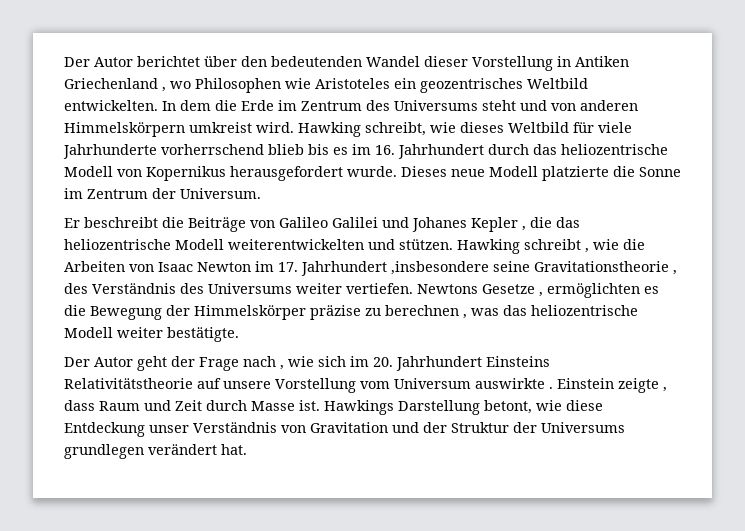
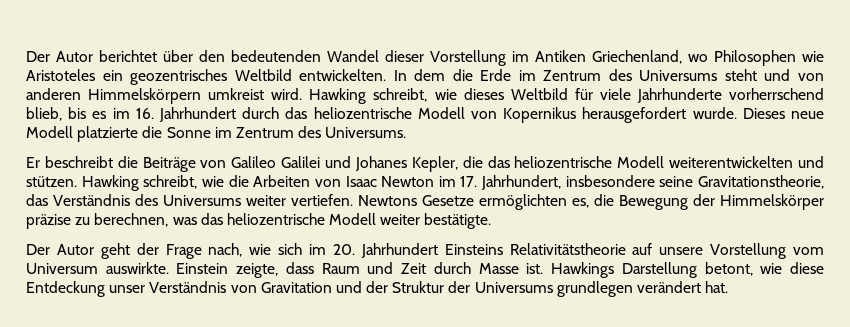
[557,56,629,67] [64,78,166,92] in Antiken Griechenland , -> [511,50,682,64] im Antiken Griechenland,
[268,144,304,155] blieb -> [26,107,62,121] blieb,
[152,188,261,199] der Universum. -> [298,126,407,138] des Universums.
[471,217,526,232] Kepler , -> [411,156,458,172] Kepler,
[524,239,589,253] schreibt , -> [143,175,198,189] schreibt,
[301,261,677,276] [64,283,88,294] Jahrhundert ,insbesondere seine Gravitationstheorie , des -> [481,175,824,190] [26,194,48,206] Jahrhundert, insbesondere seine Gravitationstheorie, das
[539,283,659,298] , ermöglichten es -> [479,194,589,210] ermöglichten es,
[385,305,467,319] berechnen , -> [94,213,169,227] berechnen,
[243,356,284,370] nach , -> [208,243,243,257] nach,
[475,378,667,393] auswirkte . Einstein zeigte , -> [105,262,279,278] auswirkte. Einstein zeigte,

